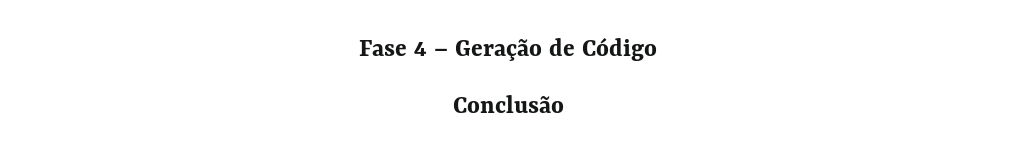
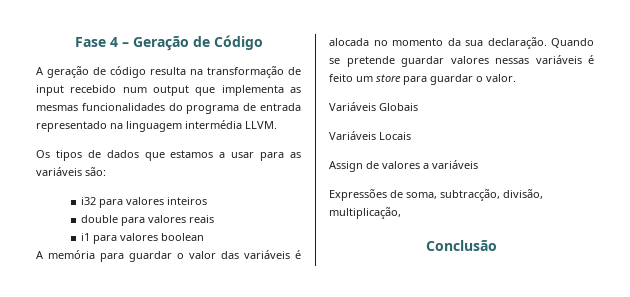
(658, 49) none -> [36,66,301,78] [36,85,301,96] [36,103,302,114] [36,120,277,132] [36,150,301,161] [36,167,106,176] [81,197,208,208] [81,215,215,226] [81,233,205,244] [36,250,301,262] [329,37,594,49] [329,55,594,67] [329,74,516,85] [329,102,418,111] [329,131,411,140] [329,160,478,172] [329,189,543,201] [329,207,401,219] // A geração de código resulta na transformação de input recebido num output que implementa as mesmas funcionalidades do programa de entrada representado na linguagem intermédia LLVM. // Os tipos de dados que estamos a usar para as variáveis são: // i32 para valores inteiros // double para valores reais // i1 para valores boolean // A memória para guardar o valor das variáveis é alocada no momento da sua declaração. Quando se pretende guardar valores nessas variáveis é feito um store para guardar o valor. // Variáveis Globais // Variáveis Locais // Assign de valores a variáveis // Expressões de soma, subtracção, divisão, multiplicação,

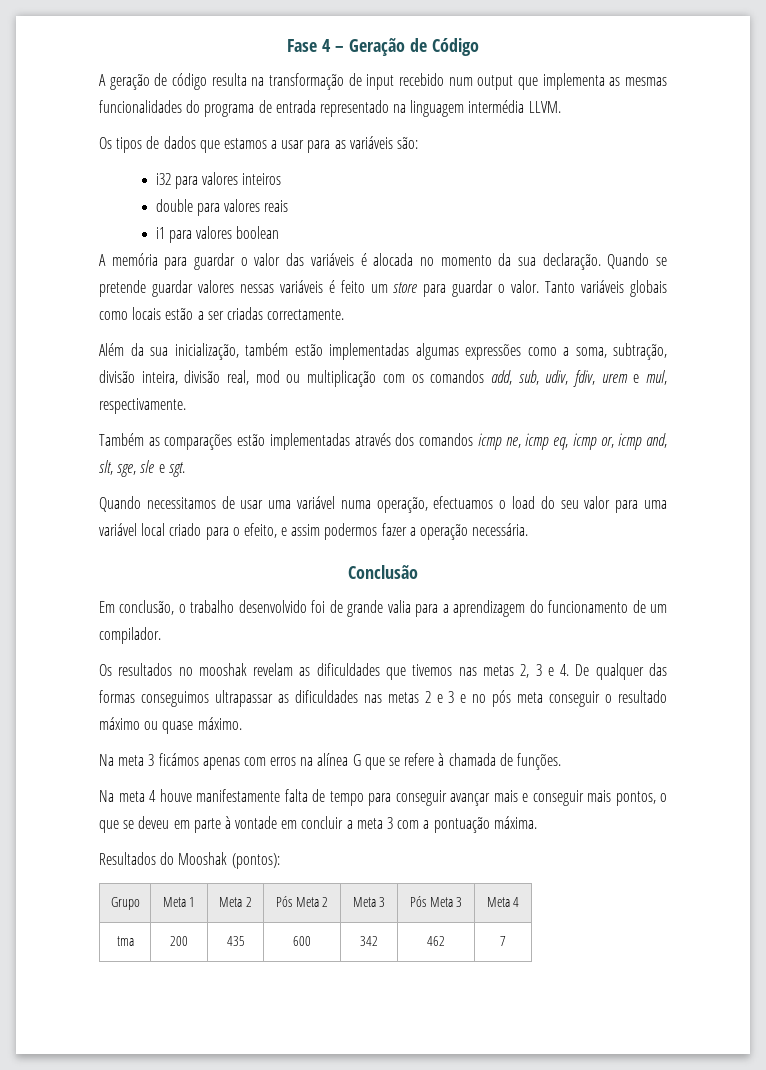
[329,102,418,111] [329,131,411,140] [329,160,478,172] [329,189,543,201] [329,207,401,219] [426,240,497,251] // Variáveis Globais // Variáveis Locais // Assign de valores a variáveis // Expressões de soma, subtracção, divisão, multiplicação, // Conclusão -> [545,280,667,297] [99,307,345,320] [99,343,667,360] [99,370,667,387] [99,398,186,414] [99,433,667,450] [99,460,185,477] [99,496,668,513] [99,523,529,540] [348,565,418,579] [99,600,668,617] [99,627,161,644] [99,663,668,680] [99,690,667,707] [99,717,242,734] [99,753,561,770] [99,789,667,806] [99,816,537,833] [99,852,280,869] [110,897,140,910] [162,897,196,907] [219,897,252,907] [275,896,329,907] [352,897,386,907] [409,896,463,907] [486,897,520,907] [116,936,134,946] [170,936,188,946] [226,936,245,946] [293,936,311,946] [360,936,378,946] [427,936,445,946] [500,936,506,946] Tanto variáveis globais como locais estão a ser criadas correctamente. // Além da sua inicialização, também estão implementadas algumas expressões como a soma, subtração, divisão inteira, divisão real, mod ou multiplicação com os comandos add, sub, udiv, fdiv, urem e mul, respectivamente. // Também as comparações estão implementadas através dos comandos icmp ne, icmp eq, icmp or, icmp and, slt, sge, sle e sgt. // Quando necessitamos de usar uma variável numa operação, efectuamos o load do seu valor para uma variável local criado para o efeito, e assim podermos fazer a operação necessária. // Conclusão // Em conclusão, o trabalho desenvolvido foi de grande valia para a aprendizagem do funcionamento de um compilador. // Os resultados no mooshak revelam as dificuldades que tivemos nas metas 2, 3 e 4. De qualquer das formas conseguimos ultrapassar as dificuldades nas metas 2 e 3 e no pós meta conseguir o resultado máximo ou quase máximo. // Na meta 3 ficámos apenas com erros na alínea G que se refere à chamada de funções. // Na meta 4 houve manifestamente falta de tempo para conseguir avançar mais e conseguir mais pontos, o que se deveu em parte à vontade em concluir a meta 3 com a pontuação máxima. // Resultados do Mooshak (pontos): // Grupo | Meta 1 | Meta 2 | Pós Meta 2 | Meta 3 | Pós Meta 3 | Meta 4 // tma | 200 | 435 | 600 | 342 | 462 | 7

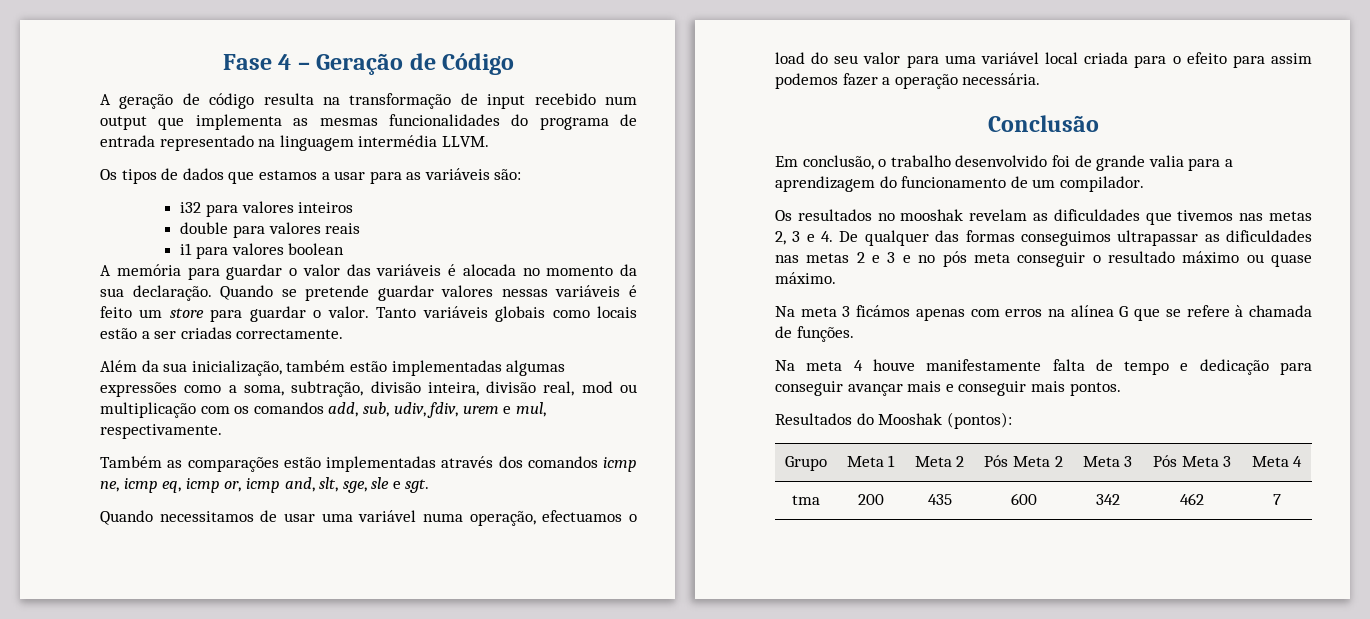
[169,523,202,536] criado -> [1084,52,1129,64] criada
[243,523,378,540] efeito, e assim podermos -> [1186,52,1312,68] [775,73,838,89] efeito para assim podemos
(364, 798) none -> [1180,359,1269,375] e dedicação
[615,791,667,806] [99,816,537,833] pontos, o que se deveu em parte à vontade em concluir a meta 3 com a pontuação máxima. -> [1069,382,1121,396] pontos.

